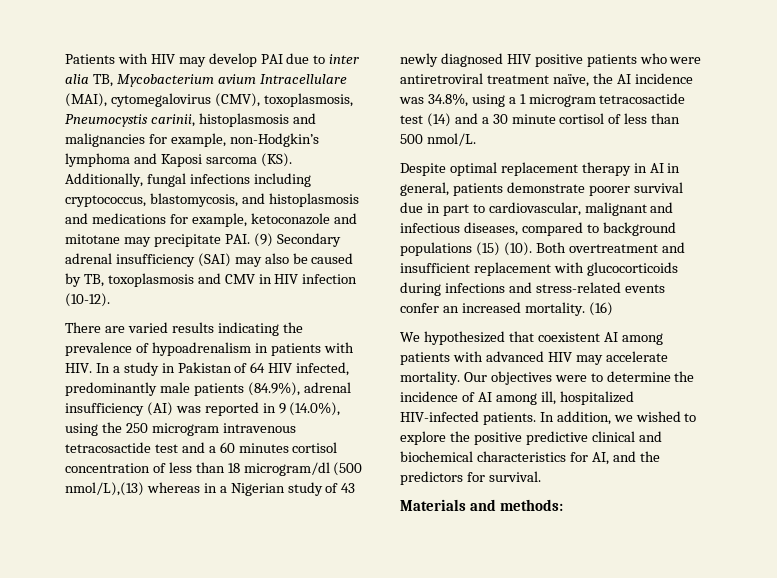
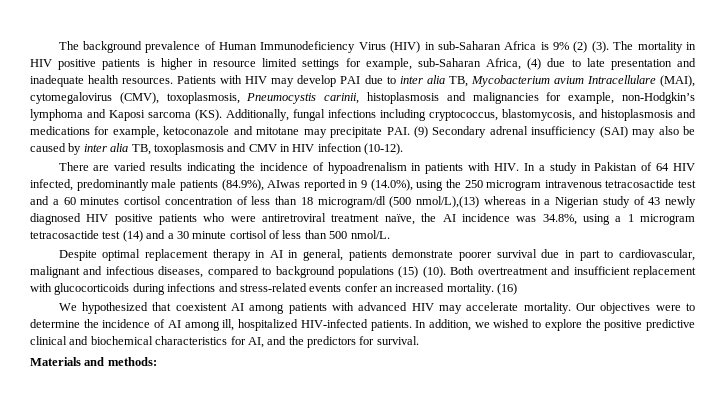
(65, 59) none -> [58,41,696,53] [30,58,696,70] [30,75,174,87] The background prevalence of Human Immunodeficiency Virus (HIV) in sub-Saharan Africa is 9% (2) (3). The mortality in HIV positive patients is higher in resource limited settings for example, sub-Saharan Africa, (4) due to late presentation and inadequate health resources.
(81, 280) none -> [83,143,129,152] inter alia
[65,342,132,356] prevalence -> [259,162,308,171] incidence
[303,382,351,393] [65,402,201,416] adrenal insufficiency (AI) was -> [267,180,301,188] AIwas

